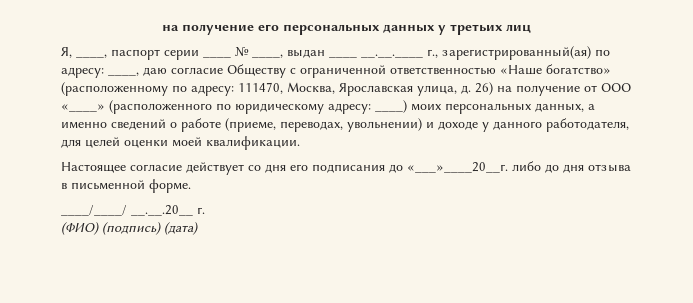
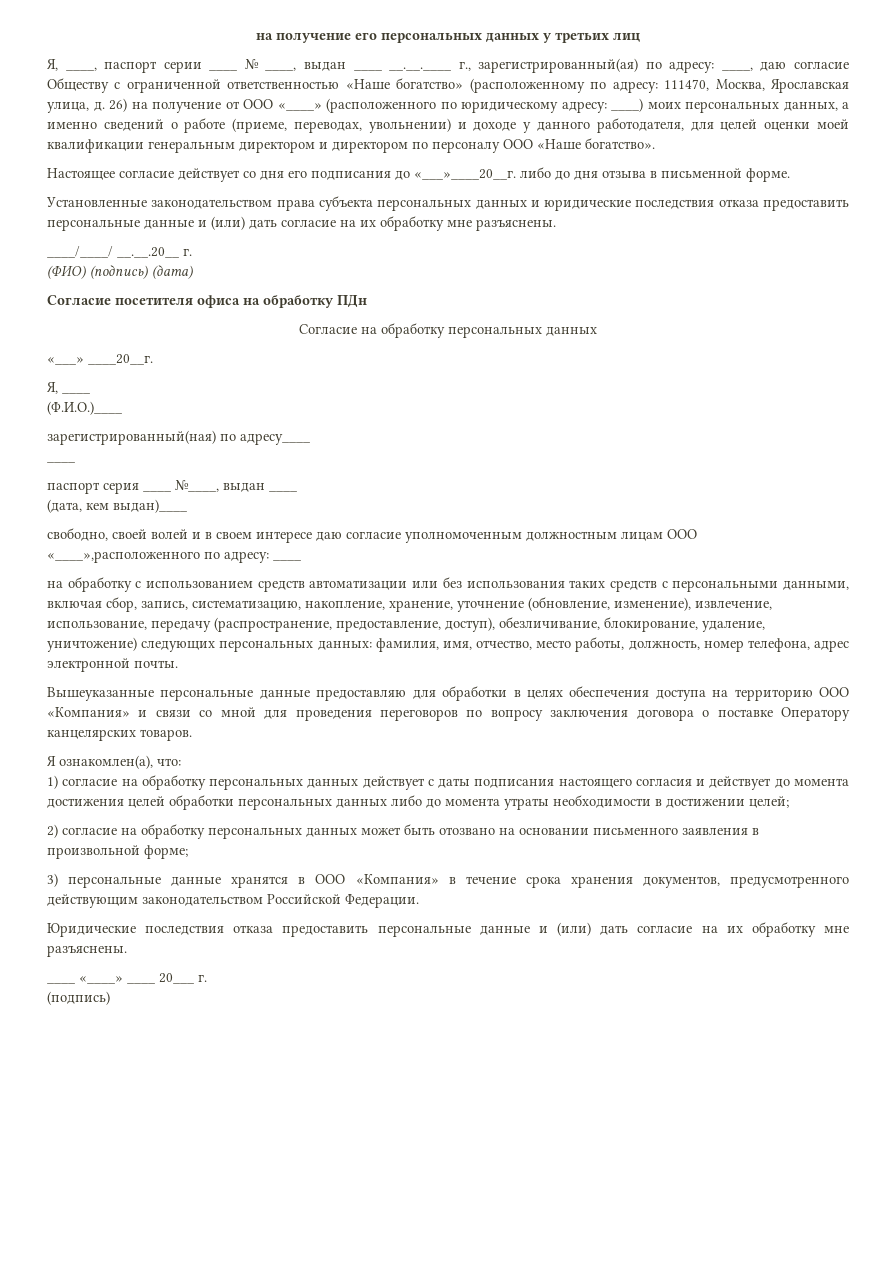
[206,136,300,150] квалификации. -> [47,138,655,153] квалификации генеральным директором и директором по персоналу ООО «Наше богатство».
(191, 186) none -> [46,196,849,211] [47,216,556,231] // Установленные законодательством права субъекта персональных данных и юридические последствия отказа предоставить персональные данные и (или) дать согласие на их обработку мне разъяснены.
(199, 228) none -> [47,295,367,308] [299,323,597,338] [47,354,153,365] [47,382,91,394] [47,401,123,415] [47,430,311,445] [47,461,76,463] [47,480,298,494] [47,499,188,513] [47,528,697,543] [47,551,302,563] [47,577,850,592] [47,597,772,612] [47,617,765,632] [47,637,849,652] [47,658,178,672] [47,686,849,701] [47,707,851,721] [47,729,192,741] [47,755,181,769] [47,775,849,790] [47,795,789,810] [47,824,759,839] [47,845,188,859] [47,873,850,888] [47,894,419,908] [47,922,850,937] [47,945,127,957] [47,973,207,984] [47,991,110,1005] // Согласие посетителя офиса на обработку ПДн // Согласие на обработку персональных данных // «___» ____20__г. // Я, ____ // (Ф.И.О.)____ // зарегистрированный(ная) по адресу____ // ____ // паспорт серия ____ №____, выдан ____ // (дата, кем выдан)____ // свободно, своей волей и в своем интересе даю согласие уполномоченным должностным лицам ООО «____»,расположенного по адресу: ____ // на обработку с использованием средств автоматизации или без использования таких средств с персональными данными, включая сбор, запись, систематизацию, накопление, хранение, уточнение (обновление, изменение), извлечение, использование, передачу (распространение, предоставление, доступ), обезличивание, блокирование, удаление, уничтожение) следующих персональных данных: фамилия, имя, отчество, место работы, должность, номер телефона, адрес электронной почты. // Вышеуказанные персональные данные предоставляю для обработки в целях обеспечения доступа на территорию ООО «Компания» и связи со мной для проведения переговоров по вопросу заключения договора о поставке Оператору канцелярских товаров. // Я ознакомлен(а), что: // 1) согласие на обработку персональных данных действует с даты подписания настоящего согласия и действует до момента достижения целей обработки персональных данных либо до момента утраты необходимости в достижении целей; // 2) согласие на обработку персональных данных может быть отозвано на основании письменного заявления в произвольной форме; // 3) персональные данные хранятся в ООО «Компания» в течение срока хранения документов, предусмотренного действующим законодательством Российской Федерации. // Юридические последствия отказа предоставить персональные данные и (или) дать согласие на их обработку мне разъяснены. // ____ «____» ____ 20___ г. // (подпись)

